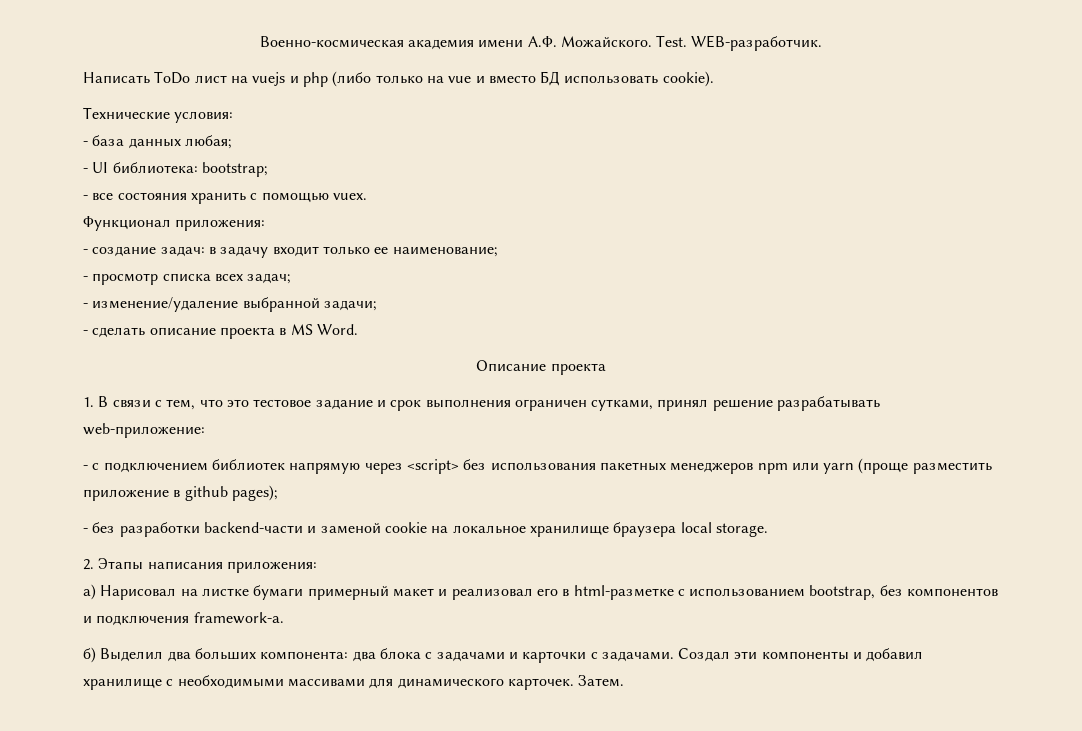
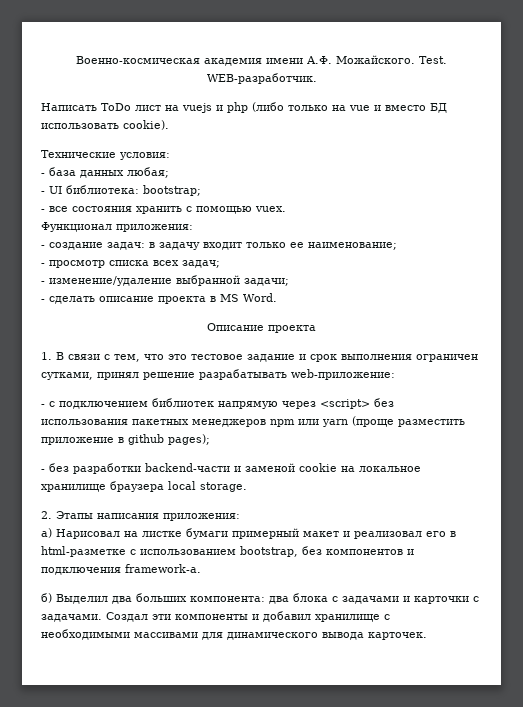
[507,675,625,690] карточек. Затем. -> [322,632,427,640] вывода карточек.

